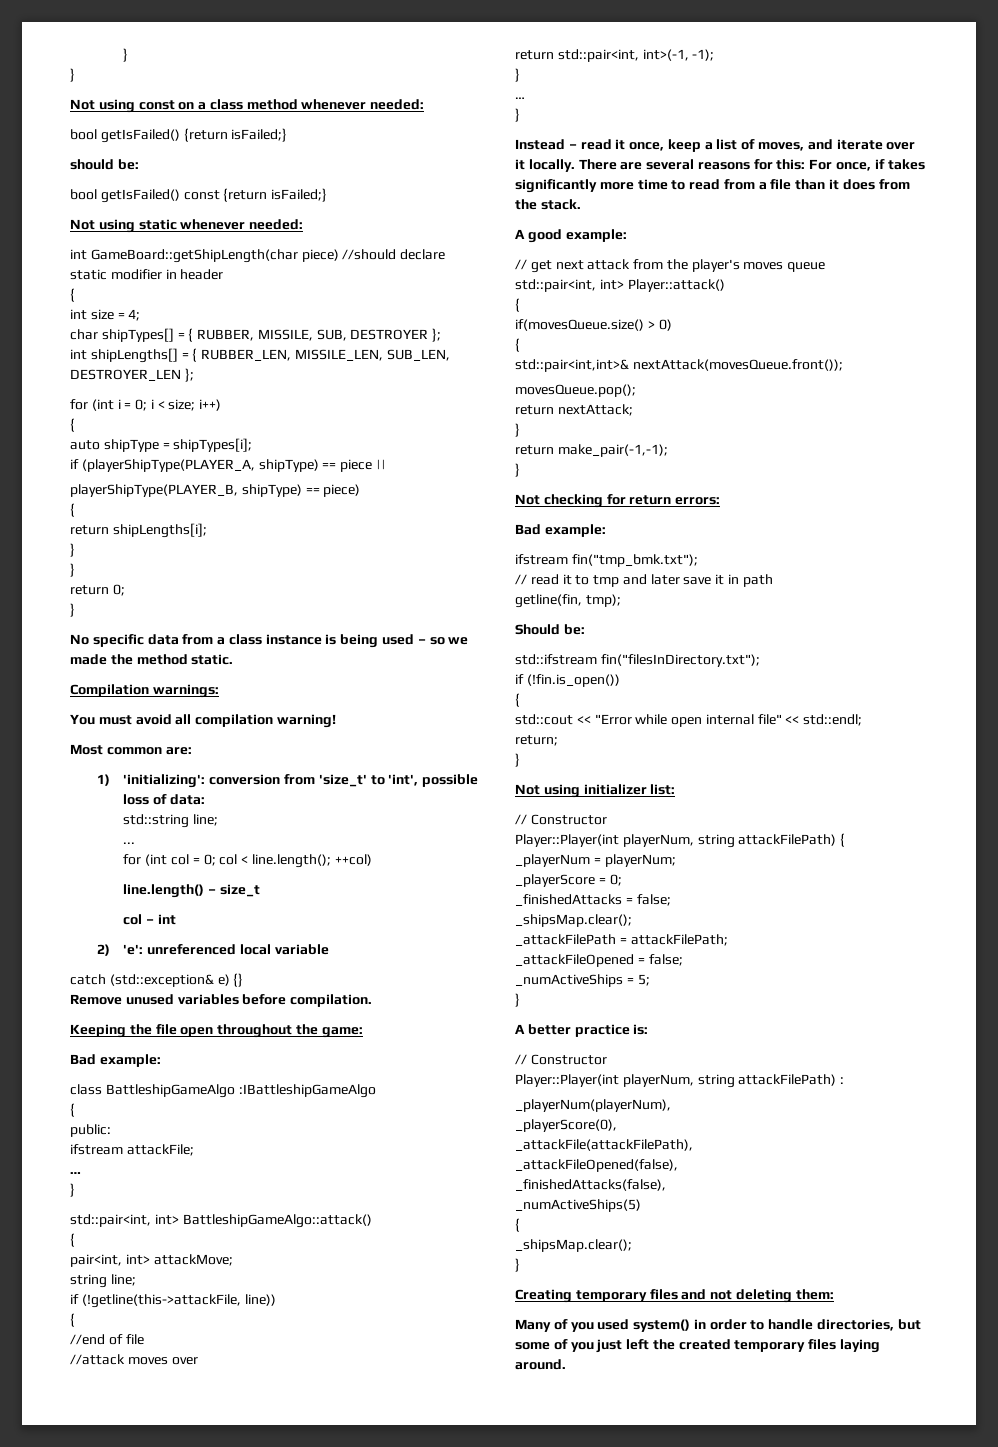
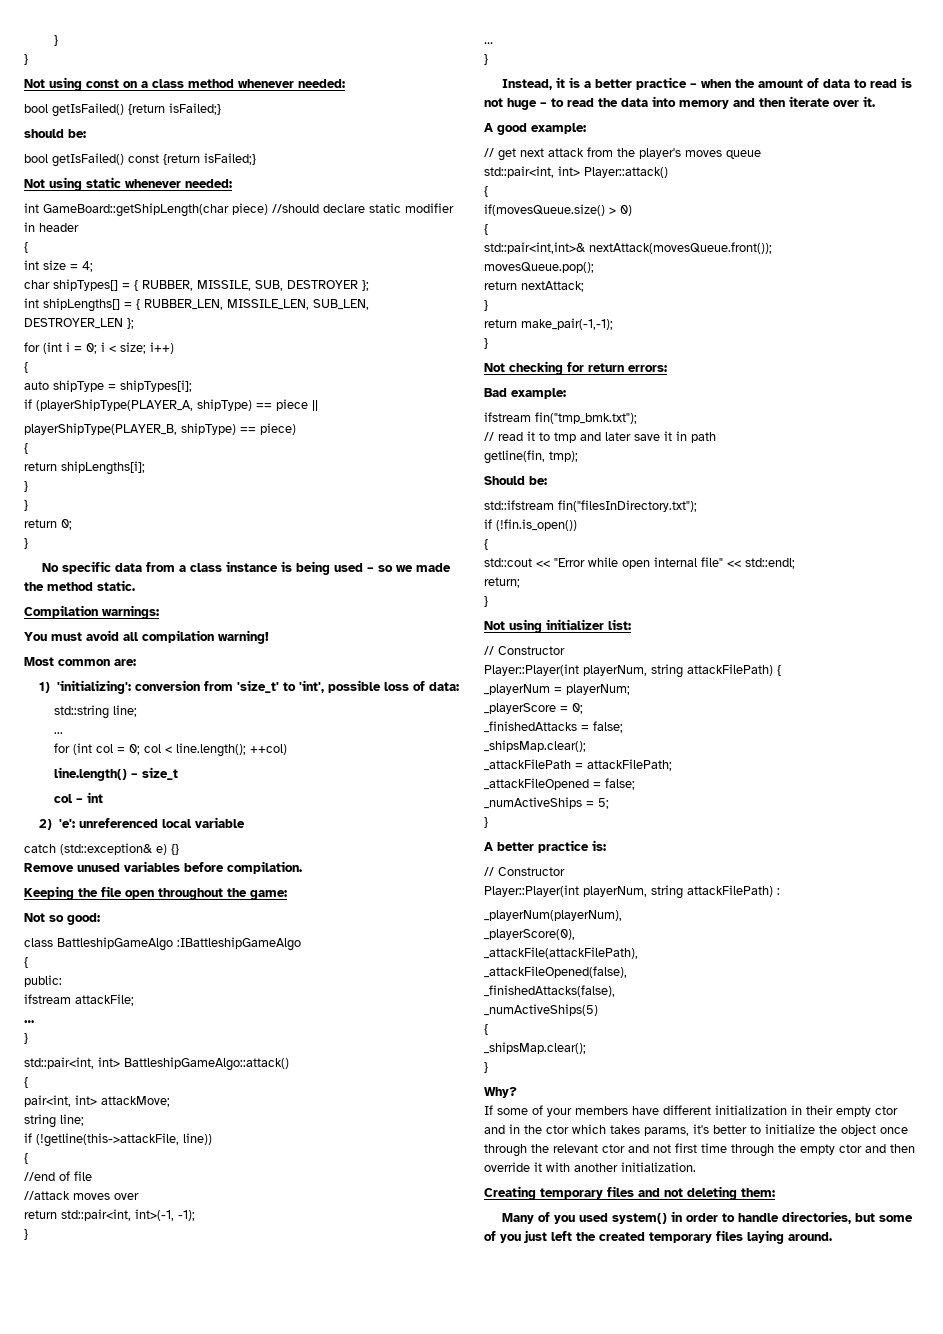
[70,1054,161,1067] Bad example: -> [24,913,100,925] Not so good:
[515,139,916,152] [515,159,925,172] [515,179,910,193] [515,199,581,210] Instead – read it once, keep a list of moves, and iterate over it locally. There are several reasons for this: For once, if takes significantly more time to read from a file than it does from the stack. -> [502,77,913,90] [484,96,875,110] Instead, it is a better practice – when the amount of data to read is not huge – to read the data into memory and then iterate over it.
(520, 1265) none -> [484,1087,517,1098] [484,1105,898,1117] [484,1124,908,1136] [484,1143,915,1157] [484,1162,696,1172] // Why? // If some of your members have different initialization in their empty ctor and in the ctor which takes params, it's better to initialize the object once through the relevant ctor and not first time through the empty ctor and then override it with another initialization.

